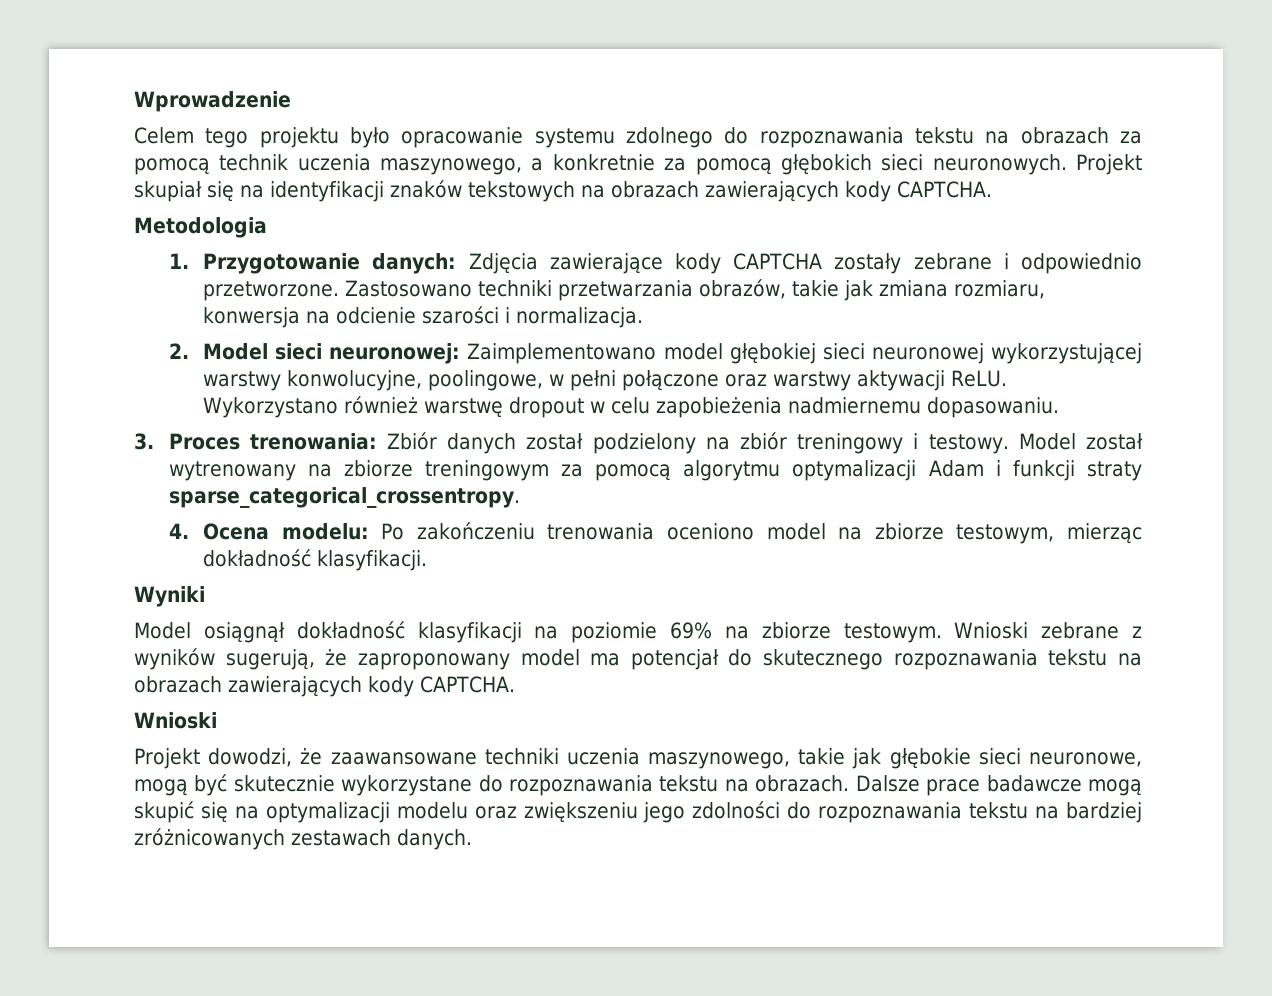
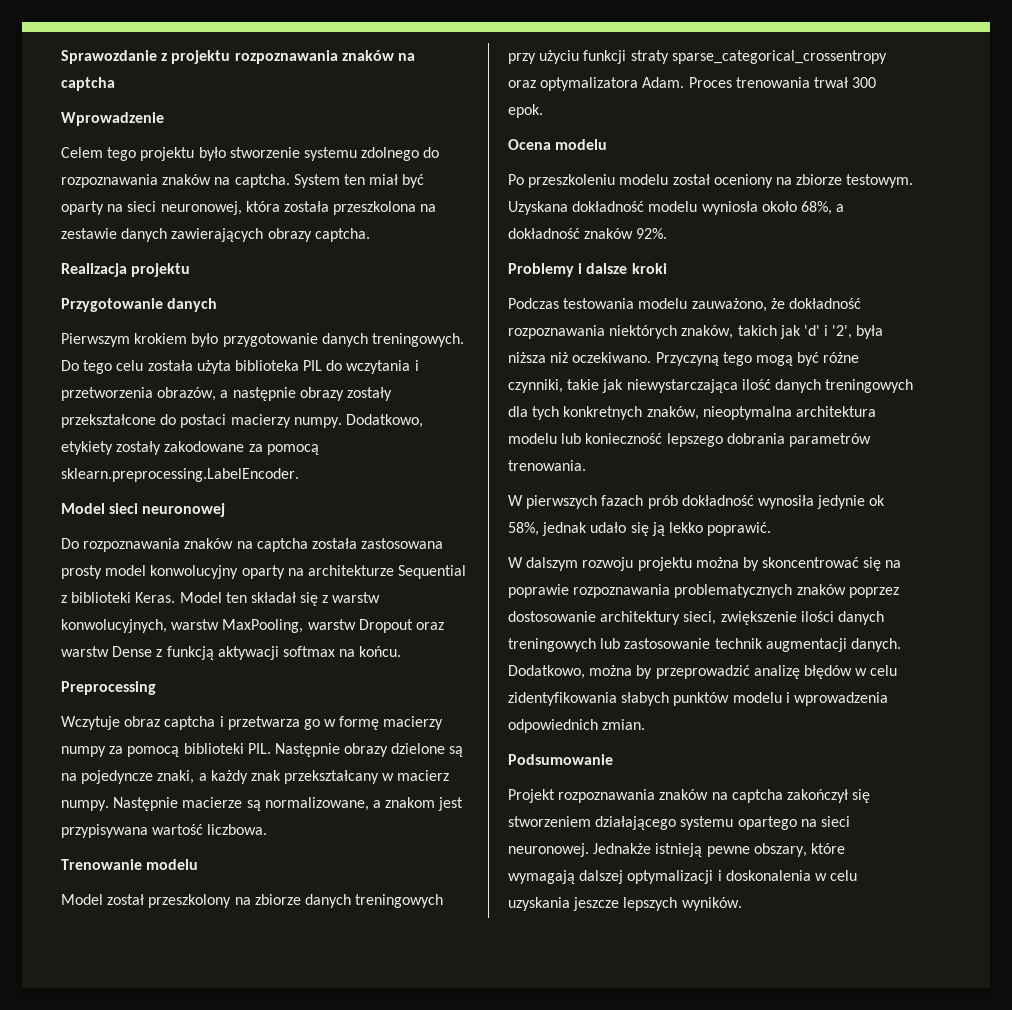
(134, 101) none -> [61,50,415,64] [61,77,115,91] Sprawozdanie z projektu rozpoznawania znaków na captcha //
[401,127,524,148] opracowanie -> [229,147,300,158] stworzenie
[915,127,1143,144] [134,154,1143,175] [134,180,992,202] [134,217,267,238] [168,253,1142,274] [203,279,1046,301] [203,306,644,328] [168,343,1143,364] [203,370,1008,391] [203,396,1060,418] [134,432,1009,454] tekstu na obrazach za pomocą technik uczenia maszynowego, a konkretnie za pomocą głębokich sieci neuronowych. Projekt skupiał się na identyfikacji znaków tekstowych na obrazach zawierających kody CAPTCHA. // Metodologia // 1. Przygotowanie danych: Zdjęcia zawierające kody CAPTCHA zostały zebrane i odpowiednio przetworzone. Zastosowano techniki przetwarzania obrazów, takie jak zmiana rozmiaru, konwersja na odcienie szarości i normalizacja. // 2. Model sieci neuronowej: Zaimplementowano model głębokiej sieci neuronowej wykorzystującej warstwy konwolucyjne, poolingowe, w pełni połączone oraz warstwy aktywacji ReLU. Wykorzystano również warstwę dropout w celu zapobieżenia nadmiernemu dopasowaniu. // 3. Proces trenowania: Zbiór danych został podzielony na zbiór treningowy i testowy. -> [162,174,425,188] [61,201,437,215] [61,228,370,242] [61,263,191,277] [61,298,218,312] [61,333,464,347] [61,360,419,374] [61,387,392,401] [61,414,423,428] [61,441,319,455] [61,468,299,482] [61,503,226,517] [61,538,444,552] [61,565,467,579] [61,592,381,606] [61,619,444,633] [61,646,402,660] [61,681,156,695] [61,716,444,730] [61,743,464,757] [61,770,450,784] [61,797,464,811] [61,824,268,838] [61,859,199,870] znaków na captcha. System ten miał być oparty na sieci neuronowej, która została przeszkolona na zestawie danych zawierających obrazy captcha. // Realizacja projektu // Przygotowanie danych // Pierwszym krokiem było przygotowanie danych treningowych. Do tego celu została użyta biblioteka PIL do wczytania i przetworzenia obrazów, a następnie obrazy zostały przekształcone do postaci macierzy numpy. Dodatkowo, etykiety zostały zakodowane za pomocą sklearn.preprocessing.LabelEncoder. // Model sieci neuronowej // Do rozpoznawania znaków na captcha została zastosowana prosty model konwolucyjny oparty na architekturze Sequential z biblioteki Keras. Model ten składał się z warstw konwolucyjnych, warstw MaxPooling, warstw Dropout oraz warstw Dense z funkcją aktywacji softmax na końcu. // Preprocessing // Wczytuje obraz captcha i przetwarza go w formę macierzy numpy za pomocą biblioteki PIL. Następnie obrazy dzielone są na pojedyncze znaki, a każdy znak przekształcany w macierz numpy. Następnie macierze są normalizowane, a znakom jest przypisywana wartość liczbowa. // Trenowanie modelu //
[168,460,1142,481] [168,487,520,508] [168,522,1142,544] [203,549,428,571] [134,586,205,607] [134,621,1142,643] [134,648,1142,670] [134,676,515,697] [134,712,217,729] [134,748,1142,769] [134,774,1143,796] [134,801,1142,823] [134,828,472,850] wytrenowany na zbiorze treningowym za pomocą algorytmu optymalizacji Adam i funkcji straty sparse_categorical_crossentropy. // 4. Ocena modelu: Po zakończeniu trenowania oceniono model na zbiorze testowym, mierząc dokładność klasyfikacji. // Wyniki // Model osiągnął dokładność klasyfikacji na poziomie 69% na zbiorze testowym. Wnioski zebrane z wyników sugerują, że zaproponowany model ma potencjał do skutecznego rozpoznawania tekstu na obrazach zawierających kody CAPTCHA. // Wnioski // Projekt dowodzi, że zaawansowane techniki uczenia maszynowego, takie jak głębokie sieci neuronowe, mogą być skutecznie wykorzystane do rozpoznawania tekstu na obrazach. Dalsze prace badawcze mogą skupić się na optymalizacji modelu oraz zwiększeniu jego zdolności do rozpoznawania tekstu na bardziej zróżnicowanych zestawach danych. -> [148,894,444,908] [508,50,887,64] [508,77,877,91] [508,104,543,118] [508,139,608,150] [508,174,914,188] [508,201,845,215] [508,228,668,239] [508,263,667,277] [508,298,861,312] [508,325,884,339] [508,352,860,366] [508,379,914,393] [508,406,876,420] [508,433,871,447] [508,460,586,471] [508,495,886,509] [508,522,772,536] [508,557,902,571] [508,584,899,598] [508,611,884,625] [508,638,901,652] [508,665,898,679] [508,692,888,706] [508,719,646,733] [508,754,613,765] [508,789,871,803] [508,816,850,830] [508,843,845,857] [508,870,858,884] [508,897,742,911] przeszkolony na zbiorze danych treningowych przy użyciu funkcji straty sparse_categorical_crossentropy oraz optymalizatora Adam. Proces trenowania trwał 300 epok. // Ocena modelu // Po przeszkoleniu modelu został oceniony na zbiorze testowym. Uzyskana dokładność modelu wyniosła około 68%, a dokładność znaków 92%. // Problemy i dalsze kroki // Podczas testowania modelu zauważono, że dokładność rozpoznawania niektórych znaków, takich jak 'd' i '2', była niższa niż oczekiwano. Przyczyną tego mogą być różne czynniki, takie jak niewystarczająca ilość danych treningowych dla tych konkretnych znaków, nieoptymalna architektura modelu lub konieczność lepszego dobrania parametrów trenowania. // W pierwszych fazach prób dokładność wynosiła jedynie ok 58%, jednak udało się ją lekko poprawić. // W dalszym rozwoju projektu można by skoncentrować się na poprawie rozpoznawania problematycznych znaków poprzez dostosowanie architektury sieci, zwiększenie ilości danych treningowych lub zastosowanie technik augmentacji danych. Dodatkowo, można by przeprowadzić analizę błędów w celu zidentyfikowania słabych punktów modelu i wprowadzenia odpowiednich zmian. // Podsumowanie // Projekt rozpoznawania znaków na captcha zakończył się stworzeniem działającego systemu opartego na sieci neuronowej. Jednakże istnieją pewne obszary, które wymagają dalszej optymalizacji i doskonalenia w celu uzyskania jeszcze lepszych wyników.

